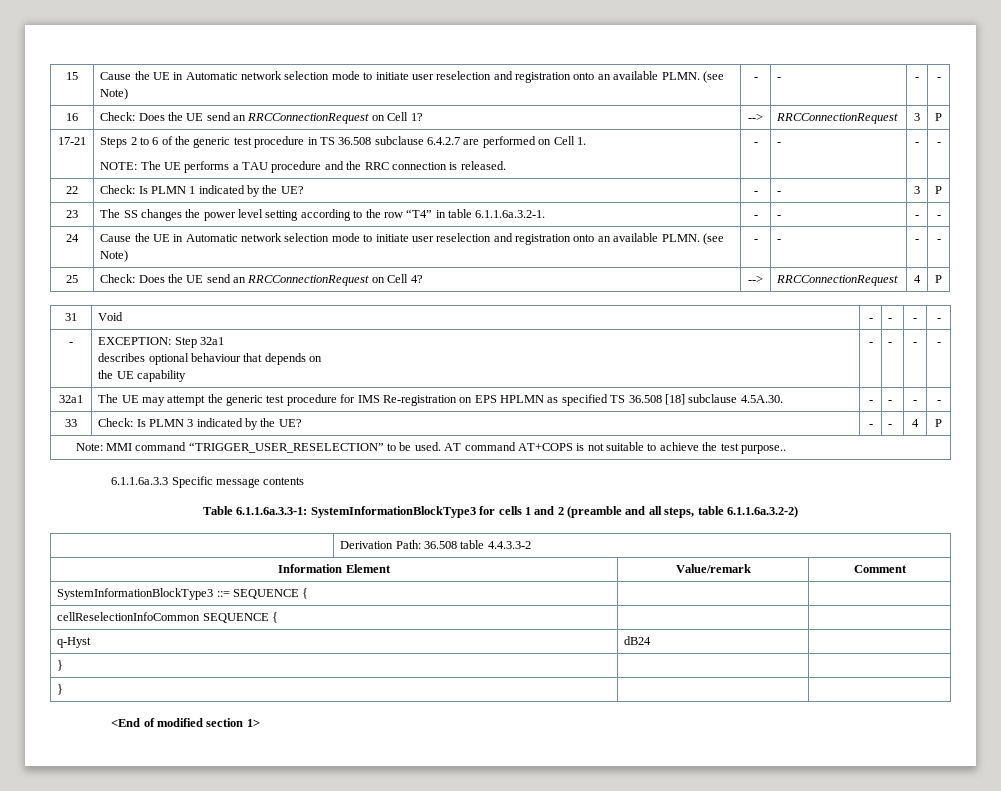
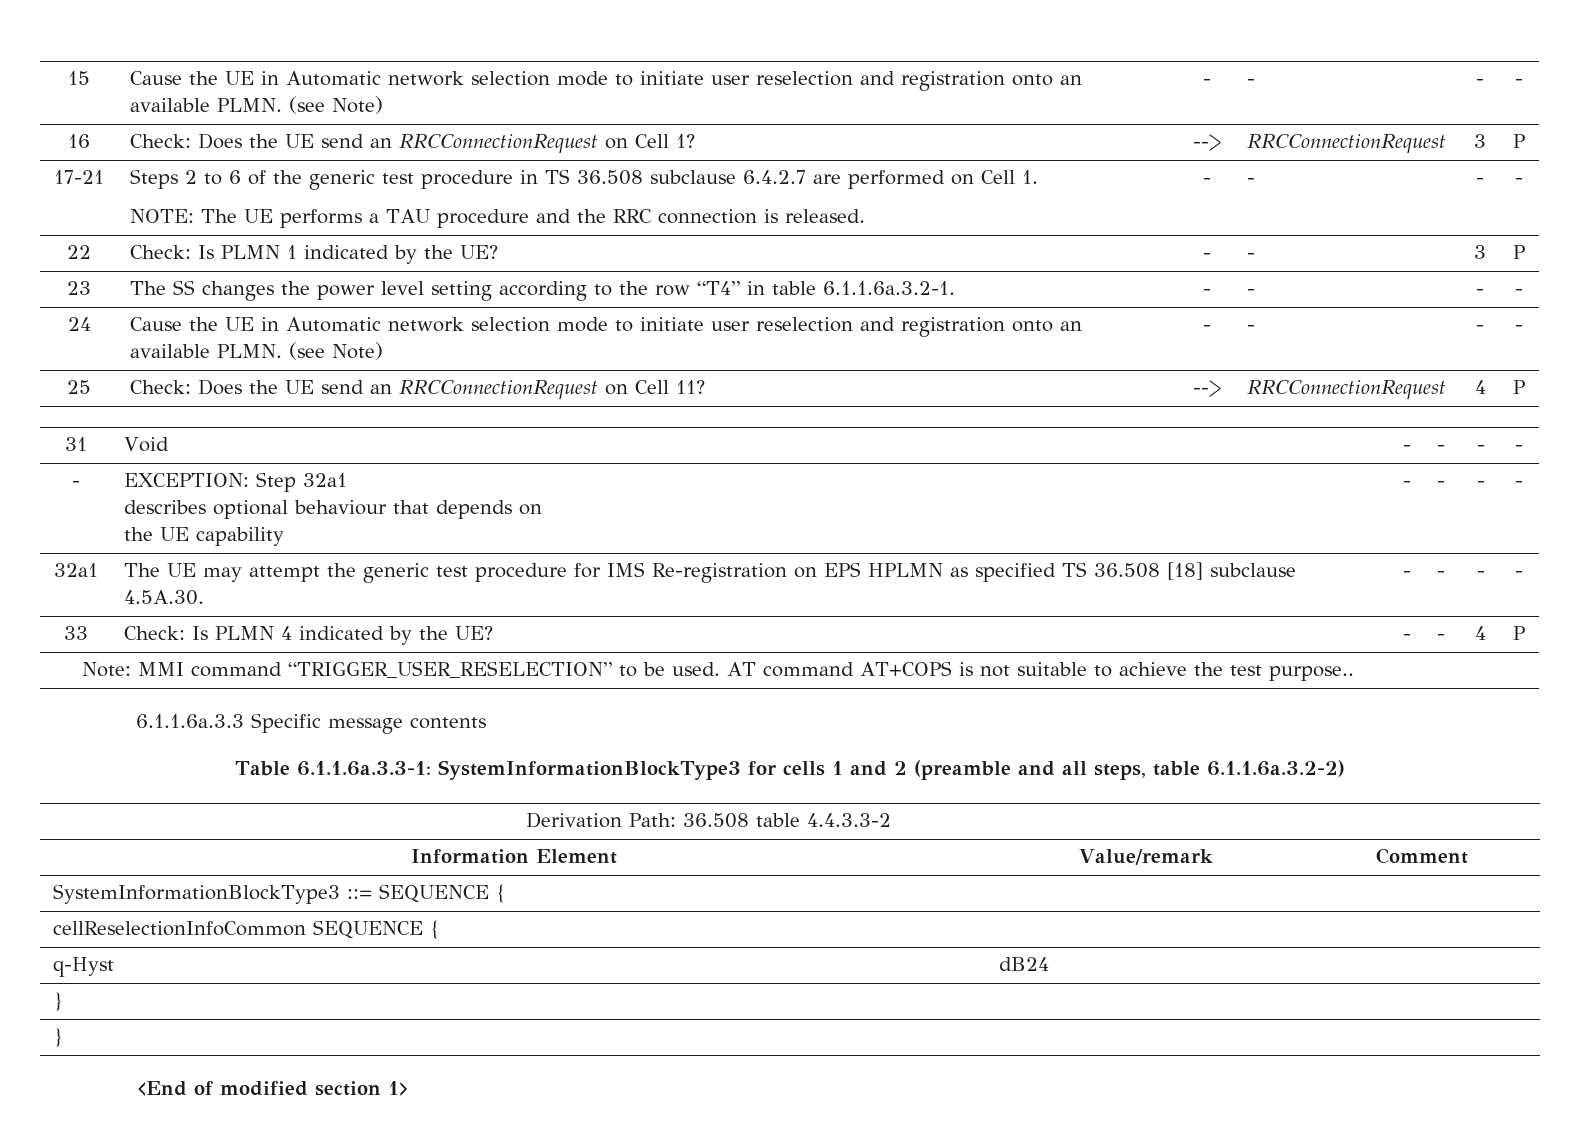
[410,275,423,283] 4? -> [676,380,706,394] 11?
[187,419,194,427] 3 -> [281,626,293,640] 4

